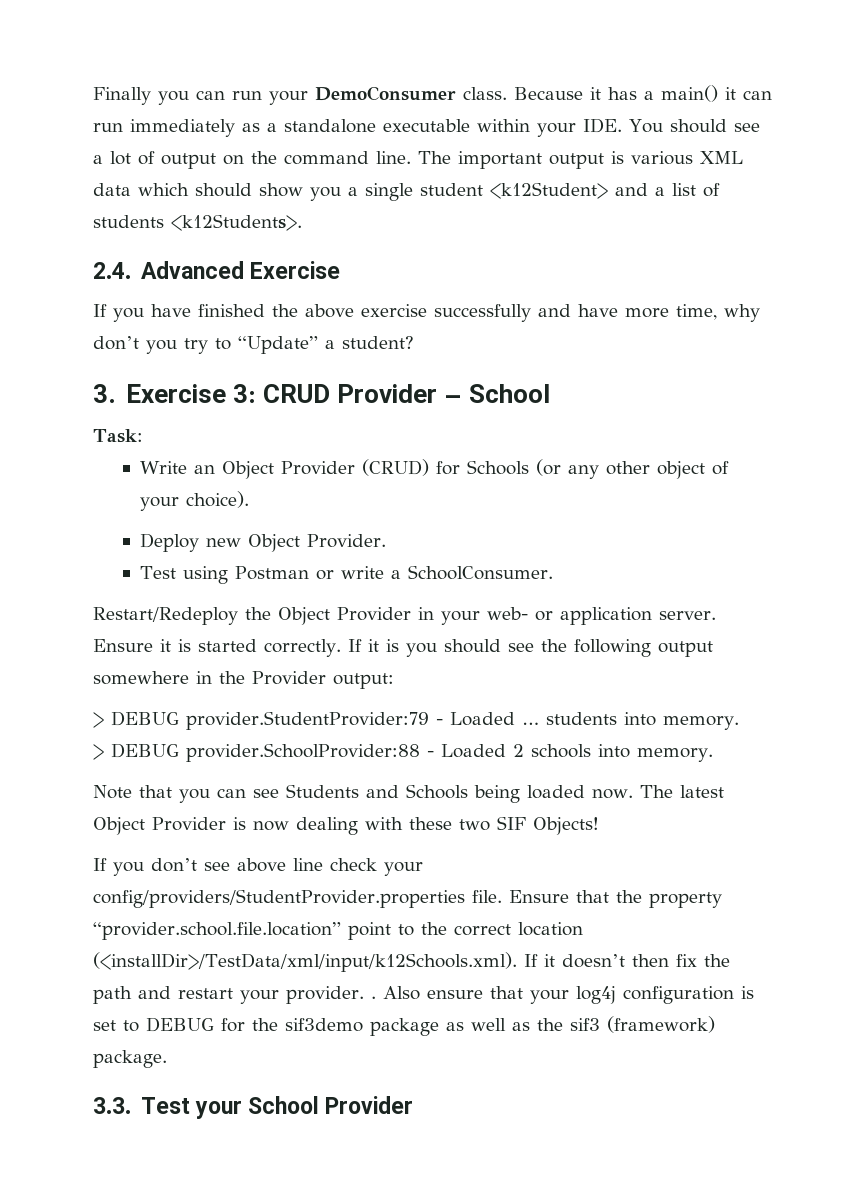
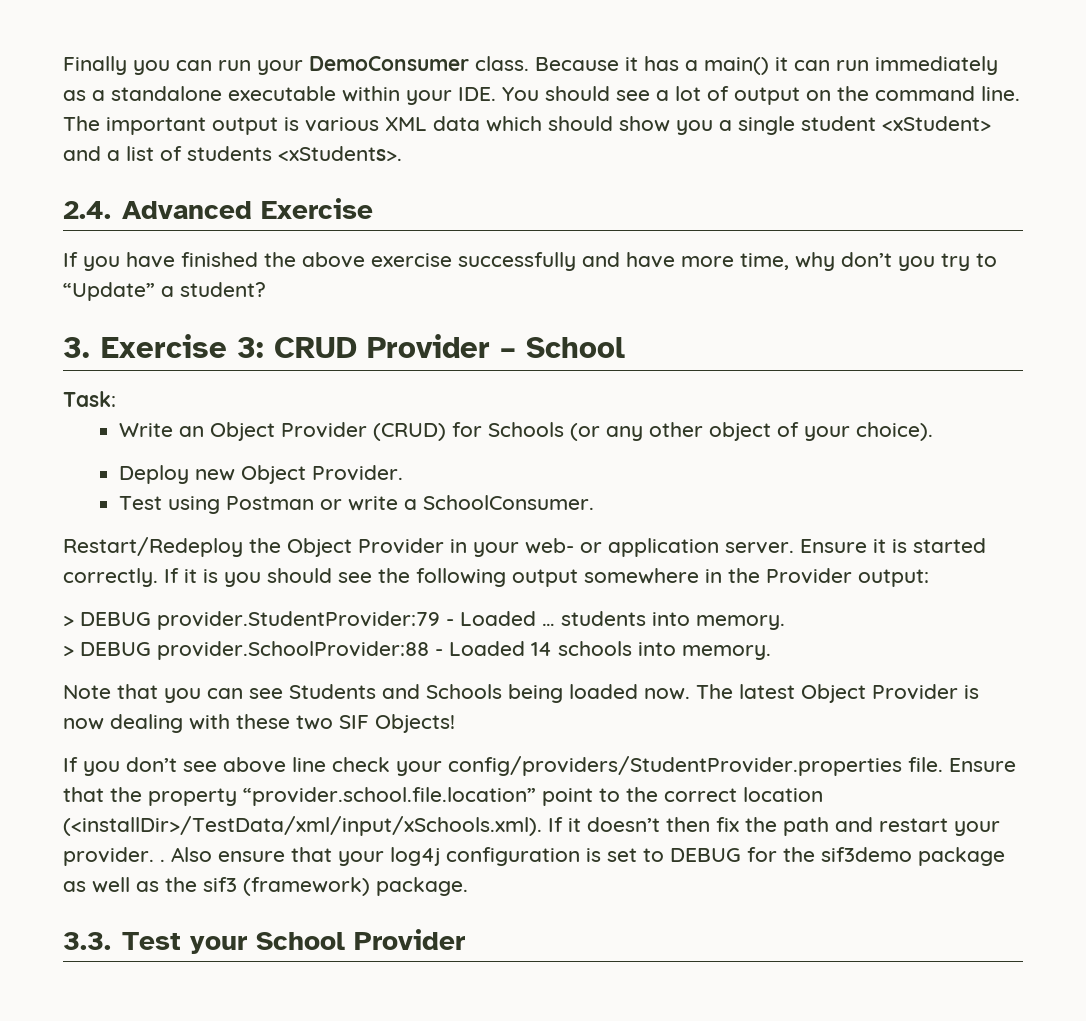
[490,182,608,199] <k12Student> -> [882,116,991,131] <xStudent>
[171,214,302,231] <k12Students>. -> [278,146,402,161] <xStudents>.
[512,744,524,757] 2 -> [531,642,552,656] 14
[93,952,517,972] (<installDir>/TestData/xml/input/k12Schools.xml). -> [63,816,542,836] (<installDir>/TestData/xml/input/xSchools.xml).

